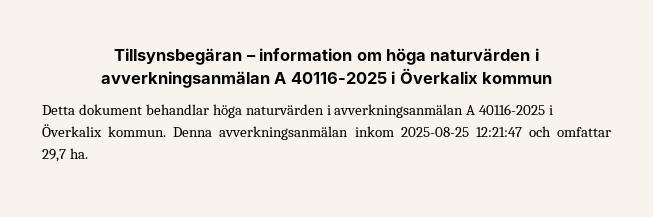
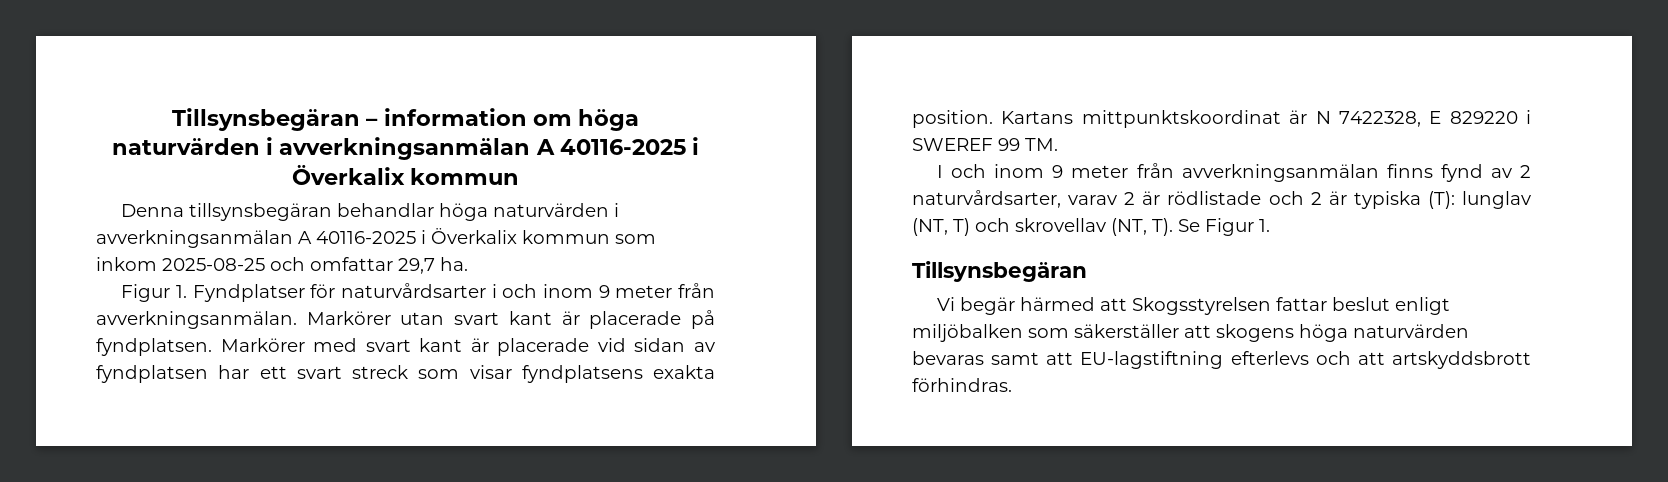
[42,104,142,115] Detta dokument -> [121,203,333,221] Denna tillsynsbegäran
[108,126,349,140] kommun. Denna avverkningsanmälan -> [522,230,656,244] kommun som
[475,127,522,137] 12:21:47 -> (265, 264) none
(88, 153) none -> [121,283,715,302] [96,310,715,329] [96,338,715,356] [96,365,715,383] [912,110,1531,128] [912,138,1058,151] [937,163,1531,182] [912,190,1531,209] [912,218,1270,236] [912,261,1087,282] [937,297,1451,315] [912,324,1469,342] [912,351,1531,369] [912,378,1012,392] // Figur 1. Fyndplatser för naturvårdsarter i och inom 9 meter från avverkningsanmälan. Markörer utan svart kant är placerade på fyndplatsen. Markörer med svart kant är placerade vid sidan av fyndplatsen har ett svart streck som visar fyndplatsens exakta position. Kartans mittpunktskoordinat är N 7422328, E 829220 i SWEREF 99 TM. // I och inom 9 meter från avverkningsanmälan finns fynd av 2 naturvårdsarter, varav 2 är rödlistade och 2 är typiska (T): lunglav (NT, T) och skrovellav (NT, T). Se Figur 1. // Tillsynsbegäran // Vi begär härmed att Skogsstyrelsen fattar beslut enligt miljöbalken som säkerställer att skogens höga naturvärden bevaras samt att EU-lagstiftning efterlevs och att artskyddsbrott förhindras.

